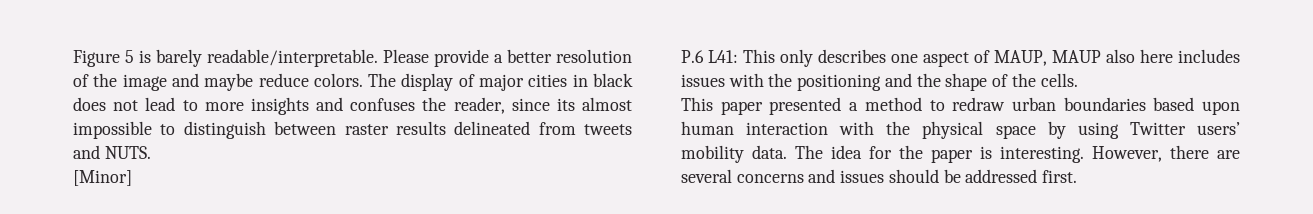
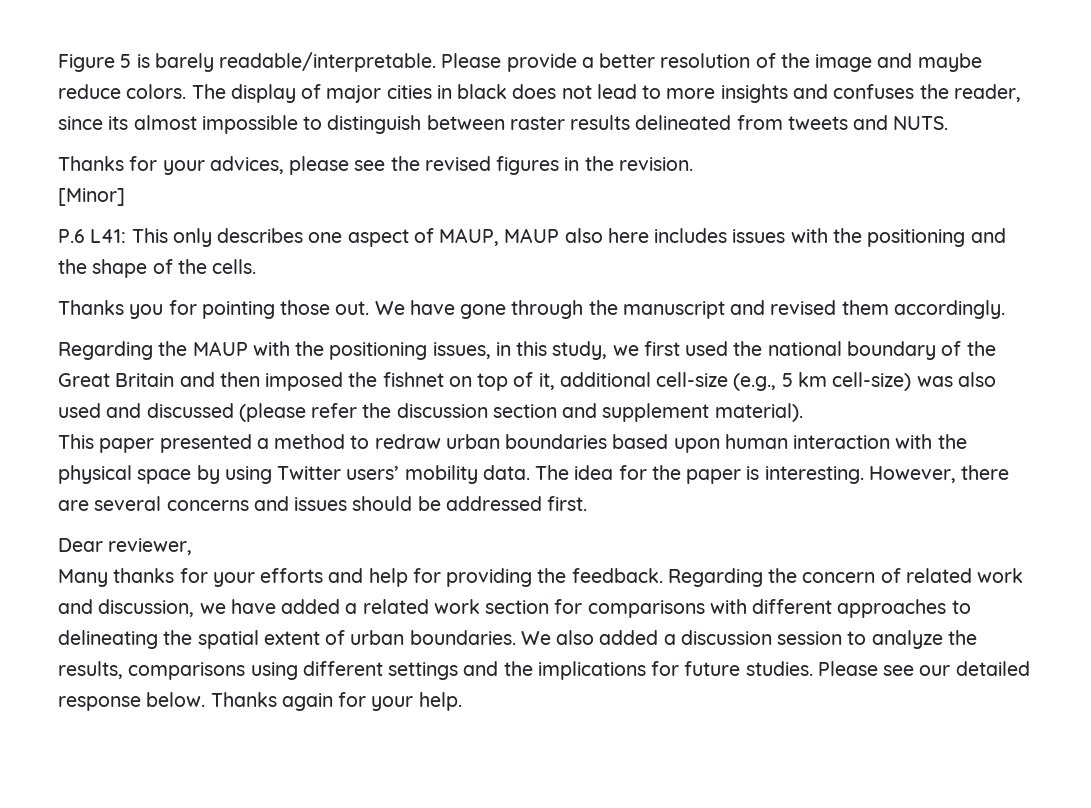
(151, 152) none -> [58,156,693,175] // Thanks for your advices, please see the revised figures in the revision.
(1078, 80) none -> [58,300,1005,319] [58,341,996,360] [58,372,996,391] [58,403,803,422] // Thanks you for pointing those out. We have gone through the manuscript and revised them accordingly. // Regarding the MAUP with the positioning issues, in this study, we first used the national boundary of the Great Britain and then imposed the fishnet on top of it, additional cell-size (e.g., 5 km cell-size) was also used and discussed (please refer the discussion section and supplement material).
(1078, 176) none -> [58,538,193,555] [58,568,1024,587] [58,599,971,618] [58,630,977,649] [58,661,1030,680] [58,692,462,711] // Dear reviewer, // Many thanks for your efforts and help for providing the feedback. Regarding the concern of related work and discussion, we have added a related work section for comparisons with different approaches to delineating the spatial extent of urban boundaries. We also added a discussion session to analyze the results, comparisons using different settings and the implications for future studies. Please see our detailed response below. Thanks again for your help.

